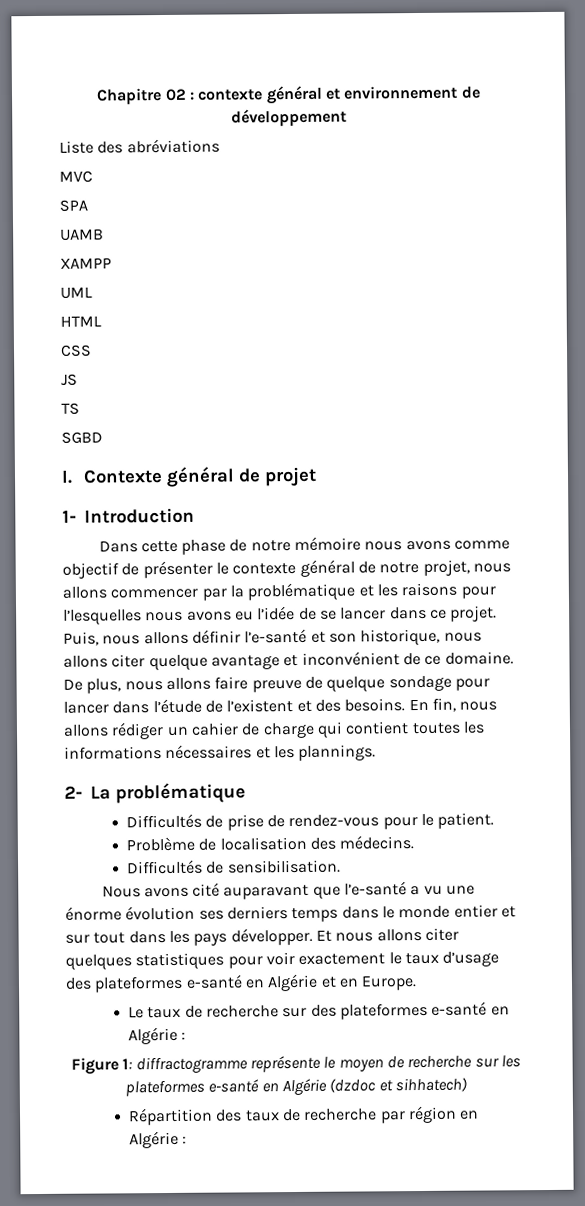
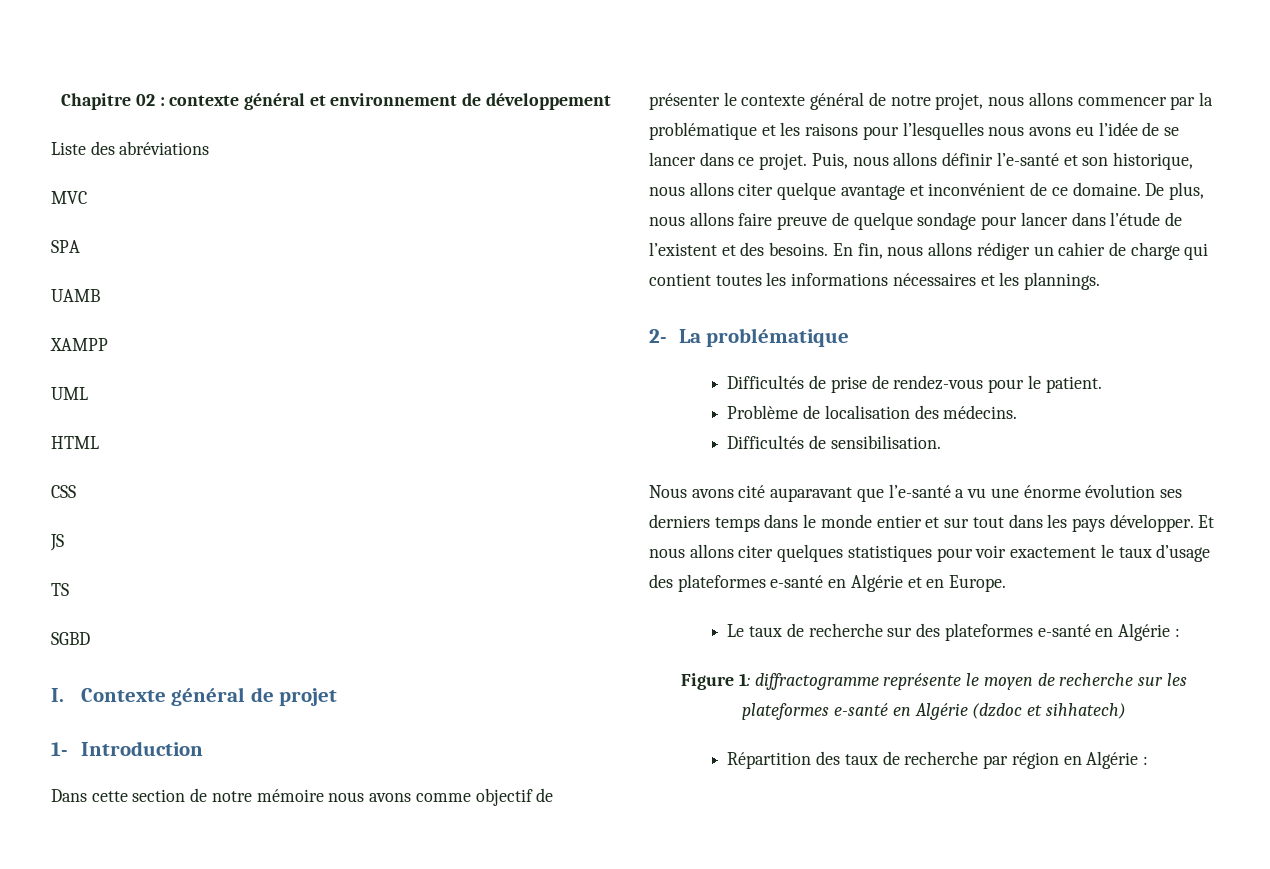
[181,539,227,555] phase -> [132,789,186,802] section

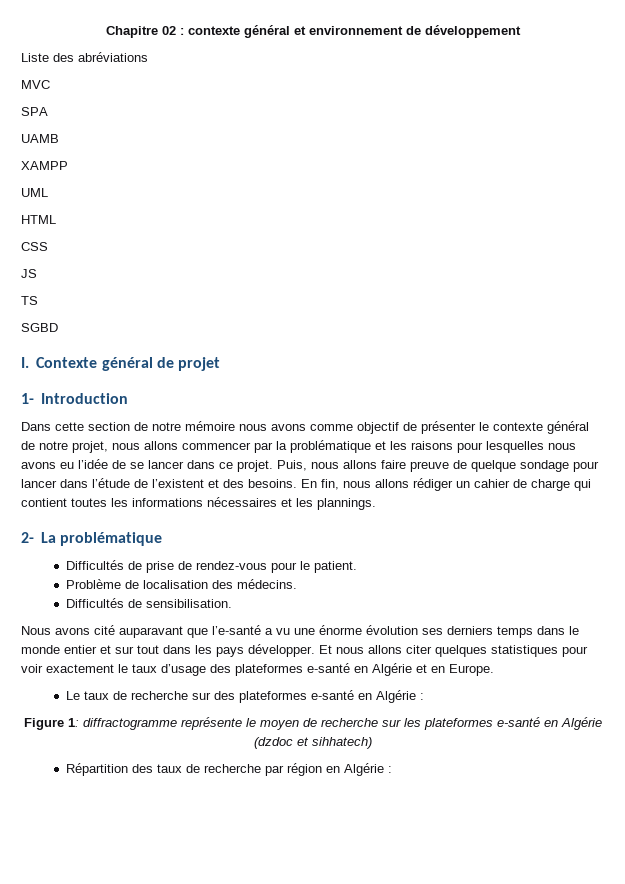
[902,122,984,140] l’lesquelles -> [486,441,544,453] lesquelles
[942,152,1193,170] [649,182,1204,200] [649,212,734,226] définir l’e-santé et son historique, nous allons citer quelque avantage et inconvénient de ce domaine. De plus, nous allons -> (377, 464) none

